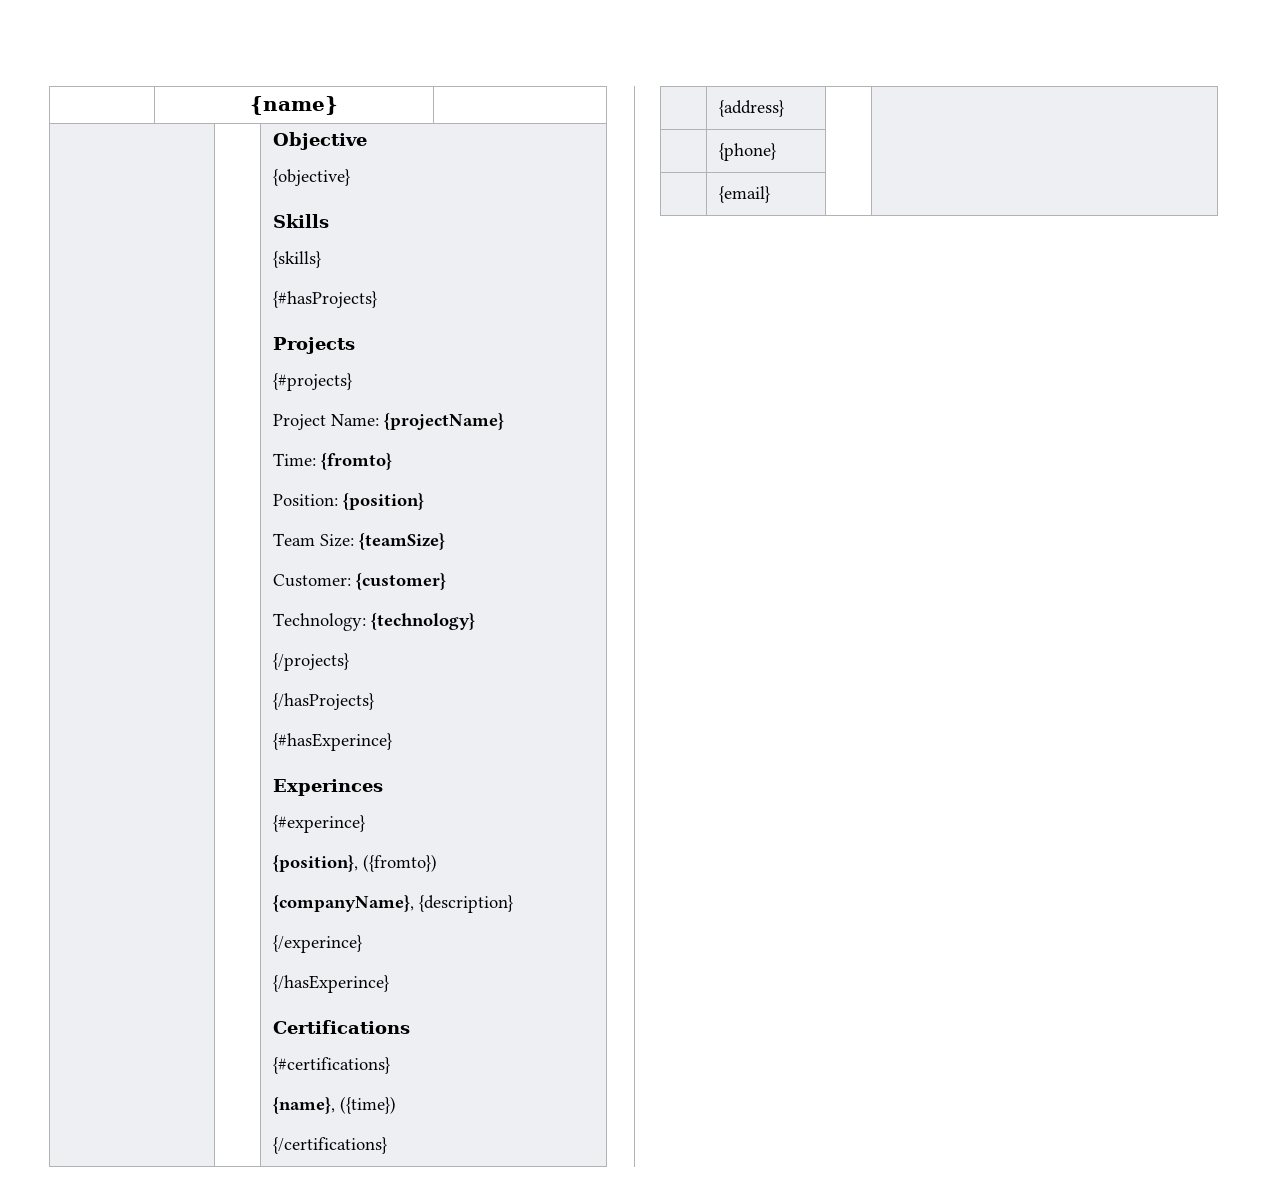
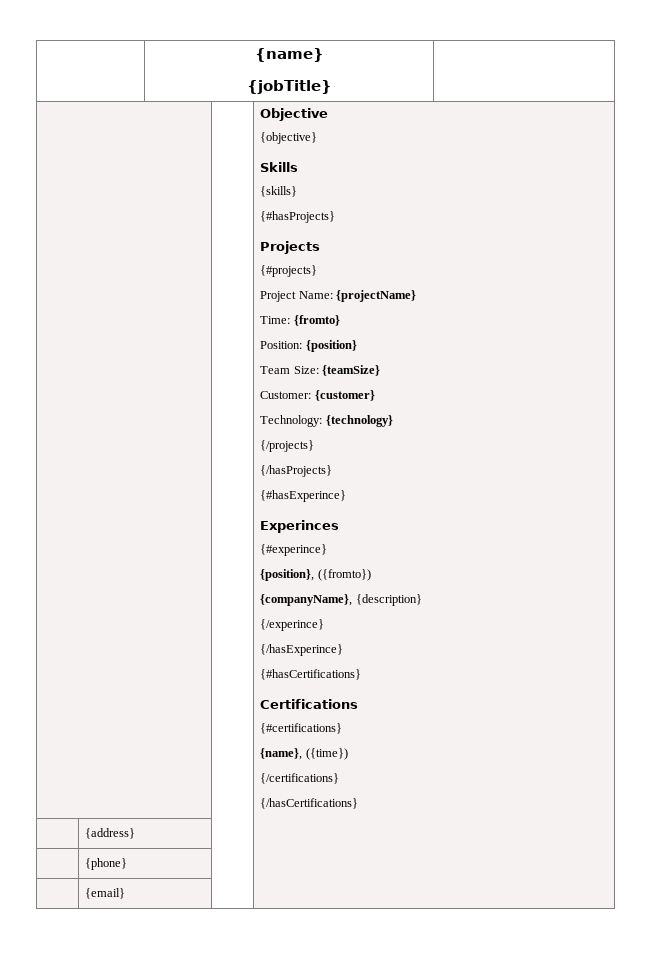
(338, 105) none -> [246,80,332,94] // {jobTitle}
(390, 984) none -> [260,669,362,680] // {#hasCertifications}
(388, 1145) none -> [260,798,359,809] // {/hasCertifications}

